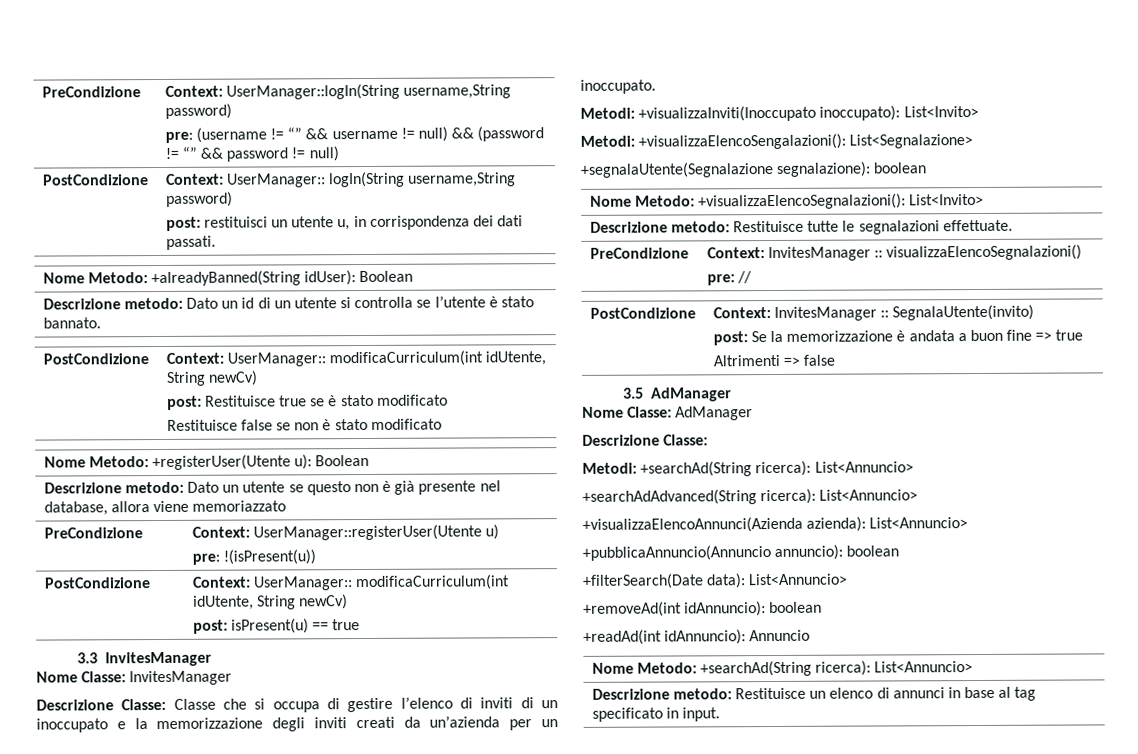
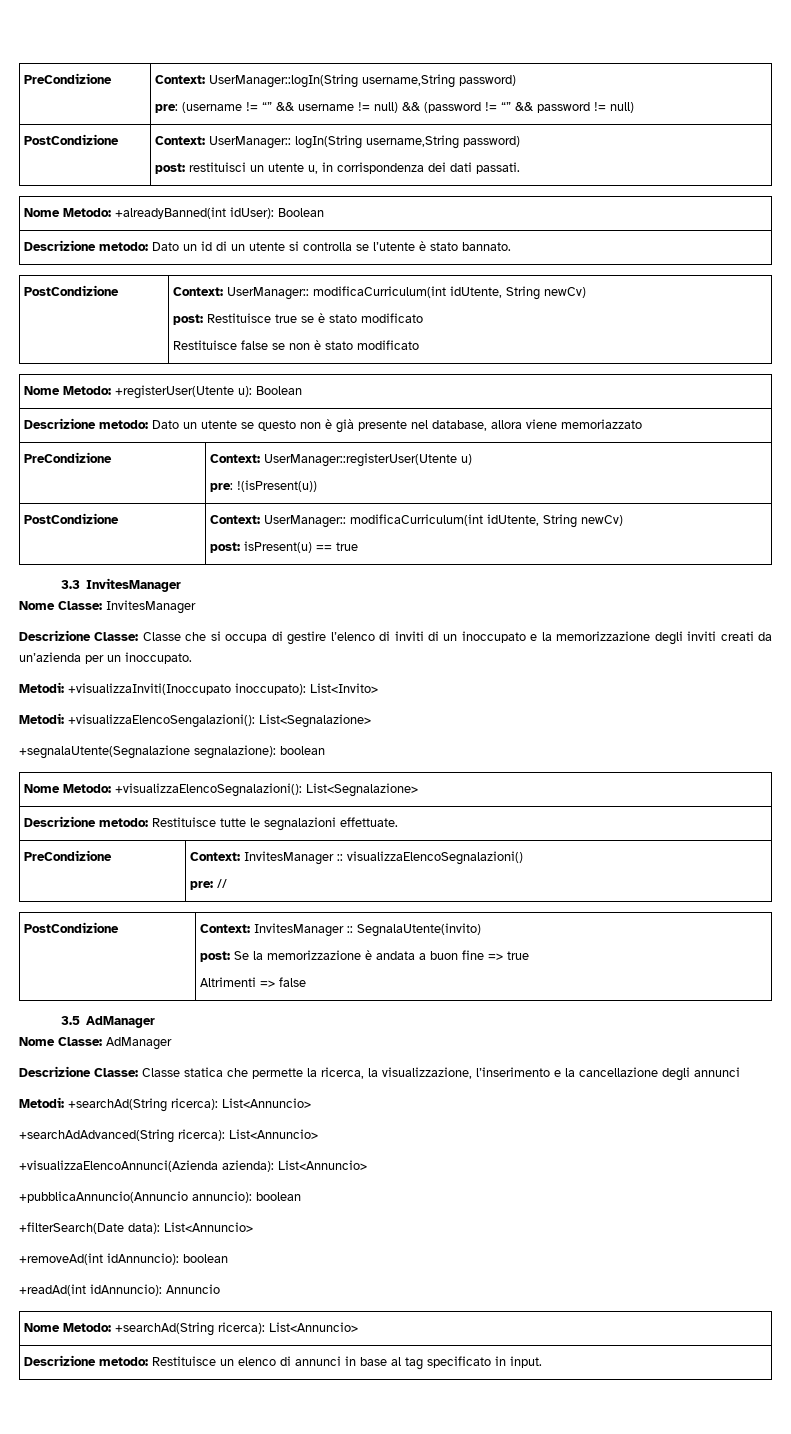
[150,270,301,287] +alreadyBanned(String -> [115,207,227,219] +alreadyBanned(int
[909,193,985,206] List<Invito> -> [306,783,419,797] List<Segnalazione>
(709, 440) none -> [142,1067,740,1081] Classe statica che permette la ricerca, la visualizzazione, l’inserimento e la cancellazione degli annunci

